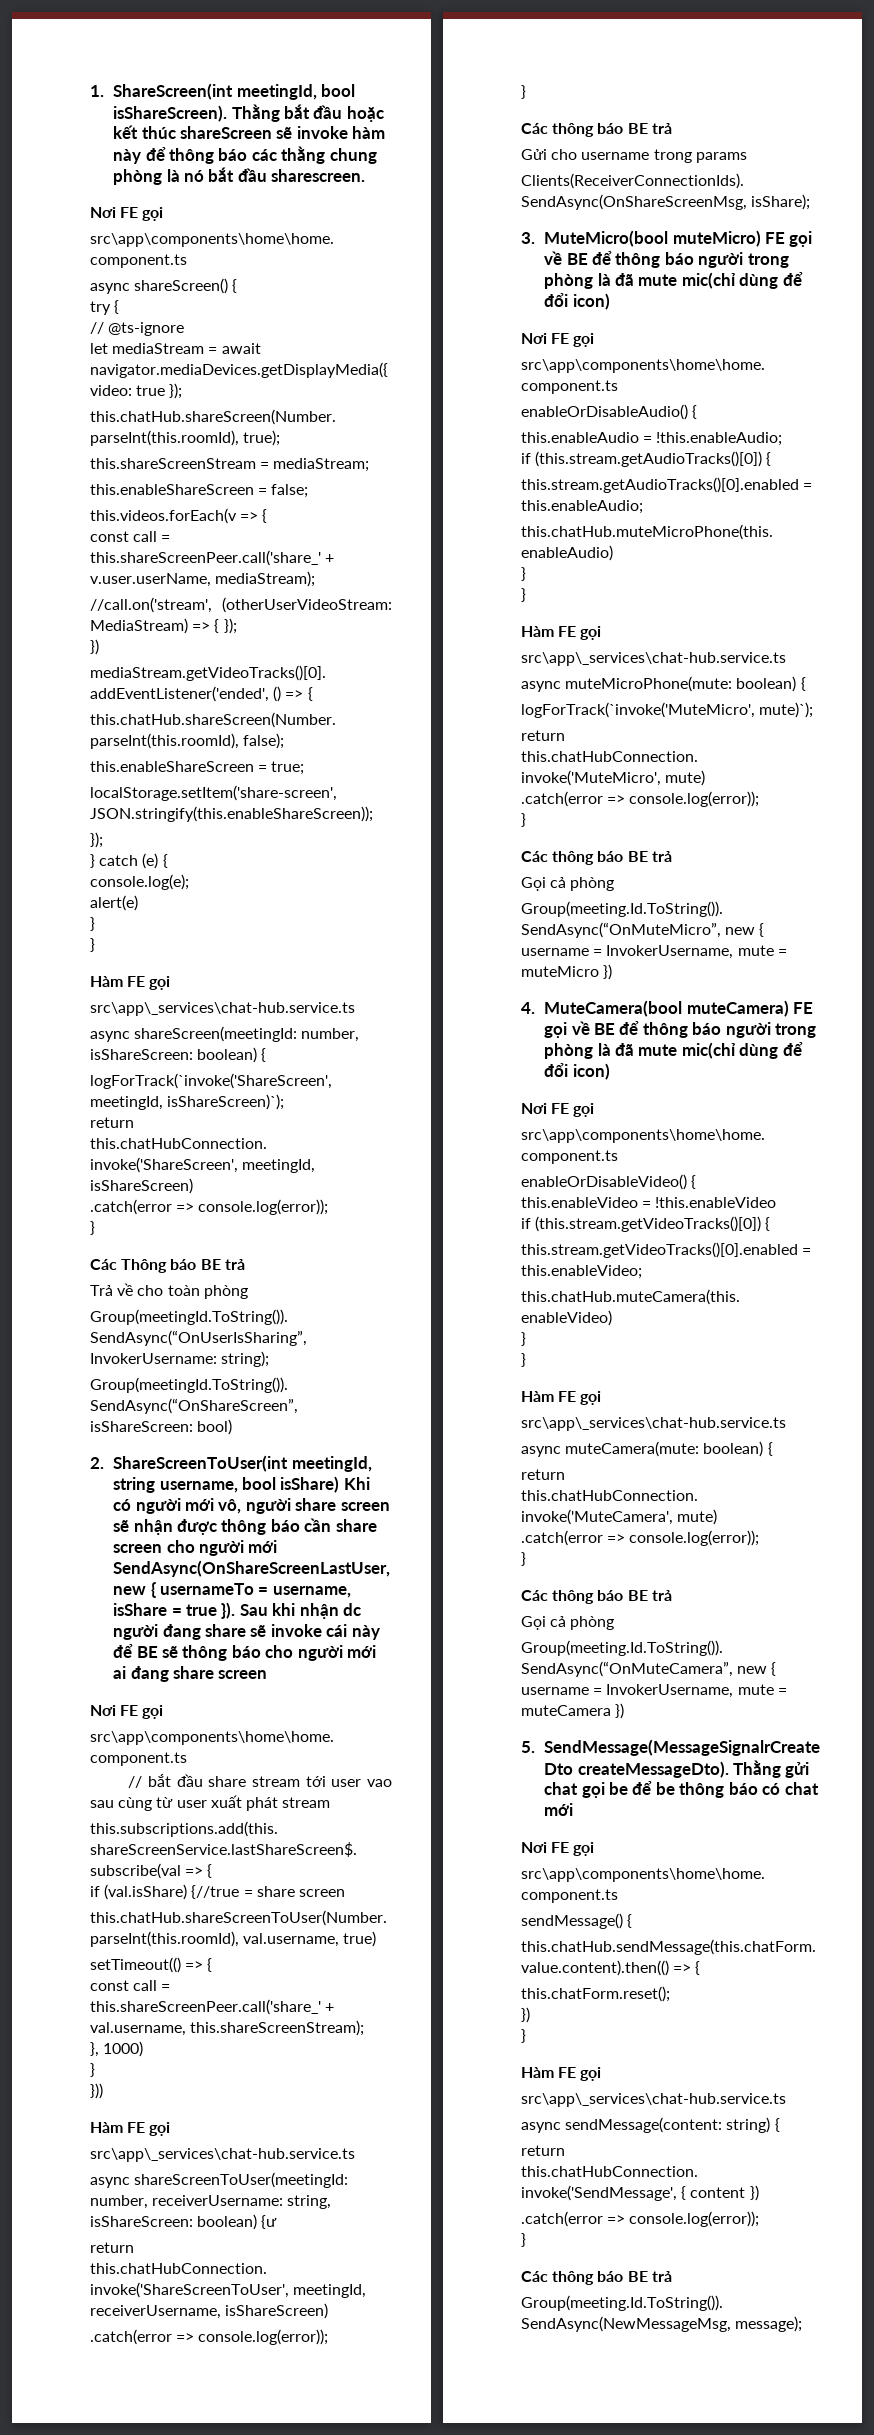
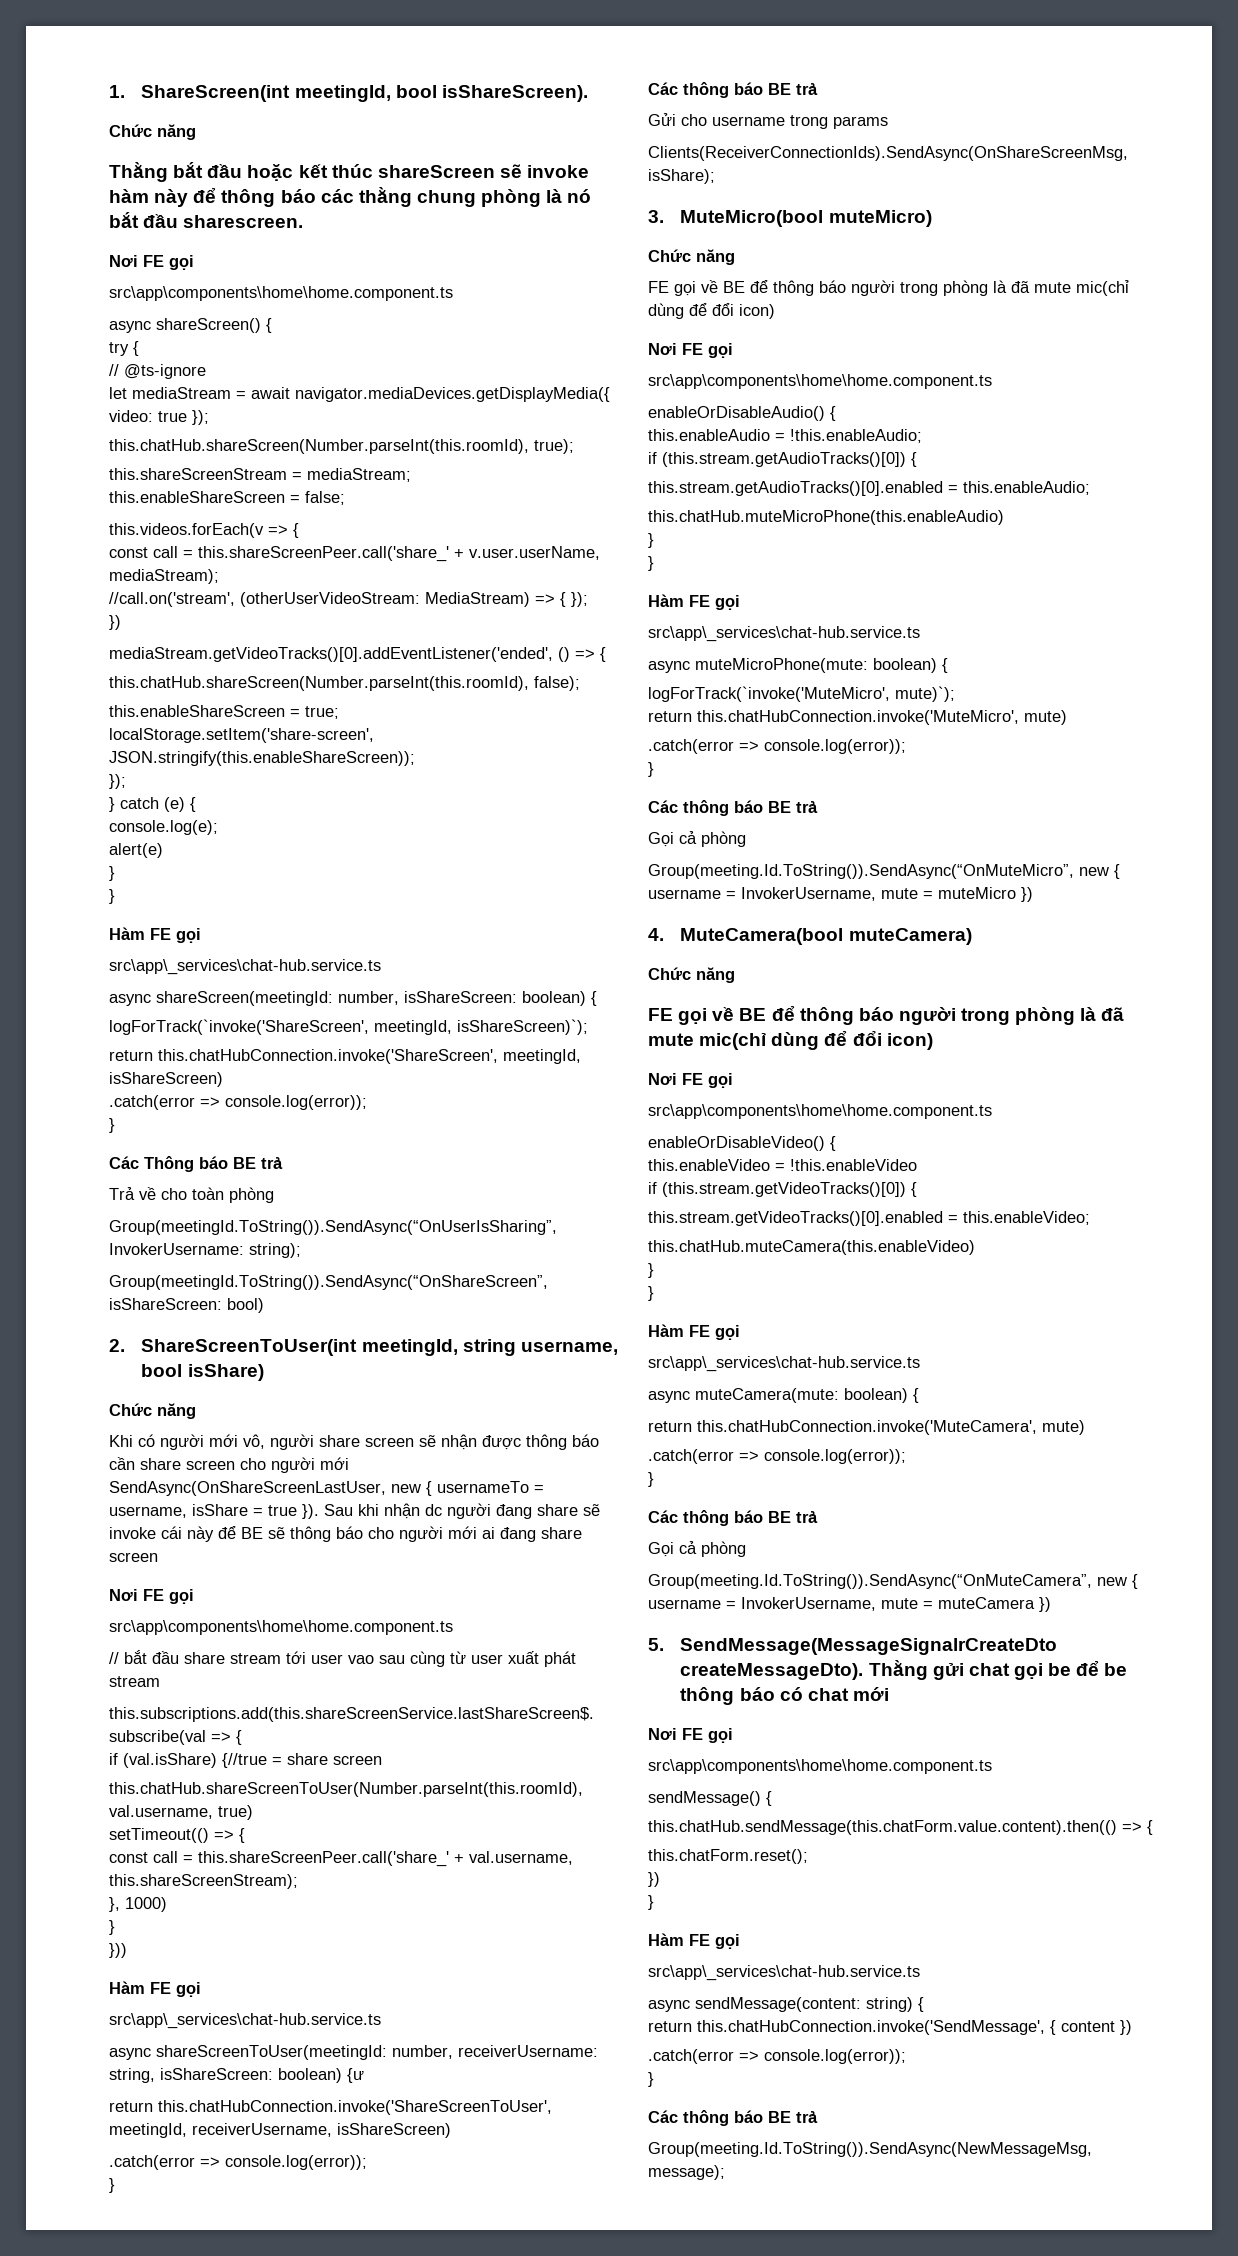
(228, 113) none -> [109,124,196,140] // Chức năng //
(340, 1484) none -> [109,1403,196,1419] // Chức năng //
(761, 238) none -> [648,249,735,265] // Chức năng //
(789, 1008) none -> [648,967,735,983] // Chức năng //

